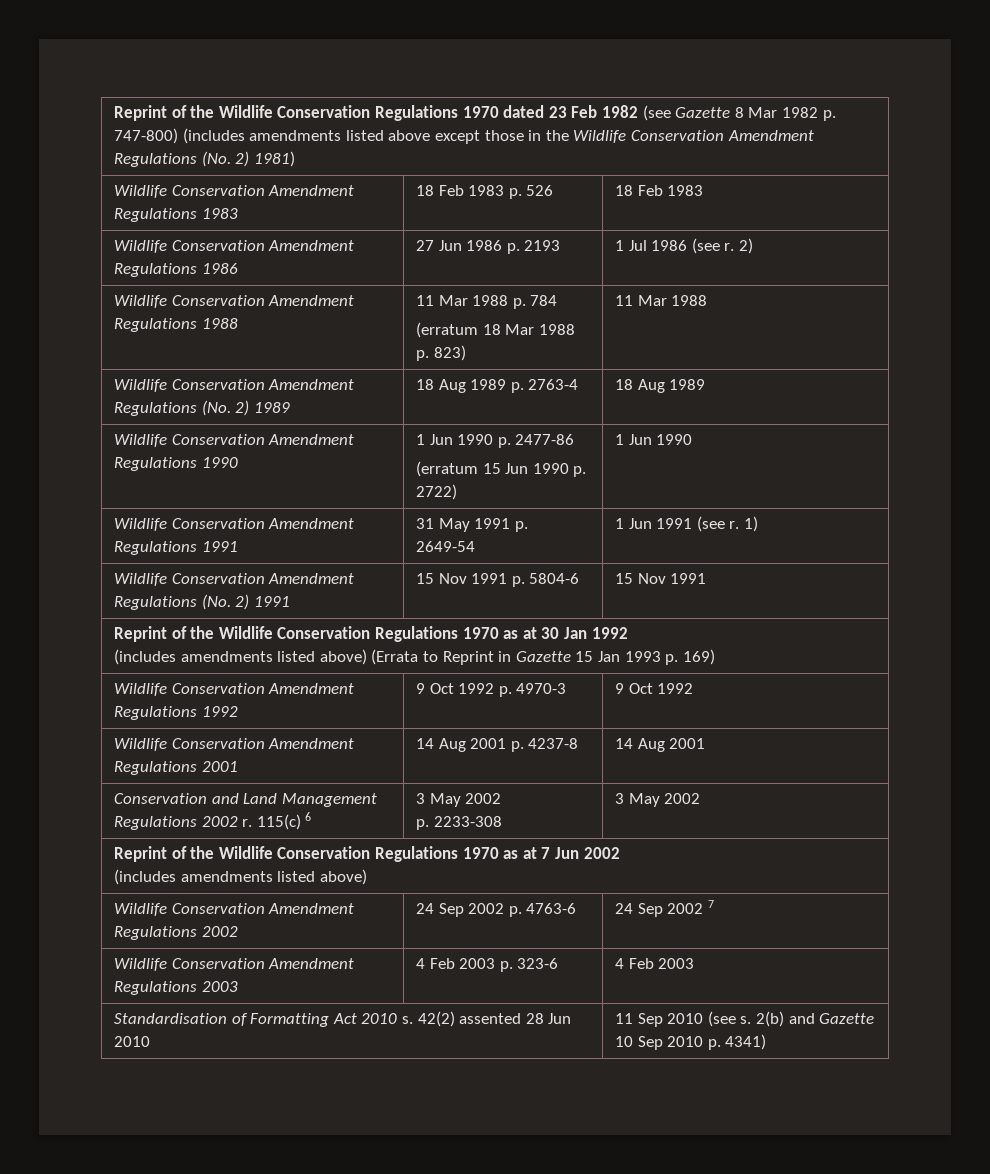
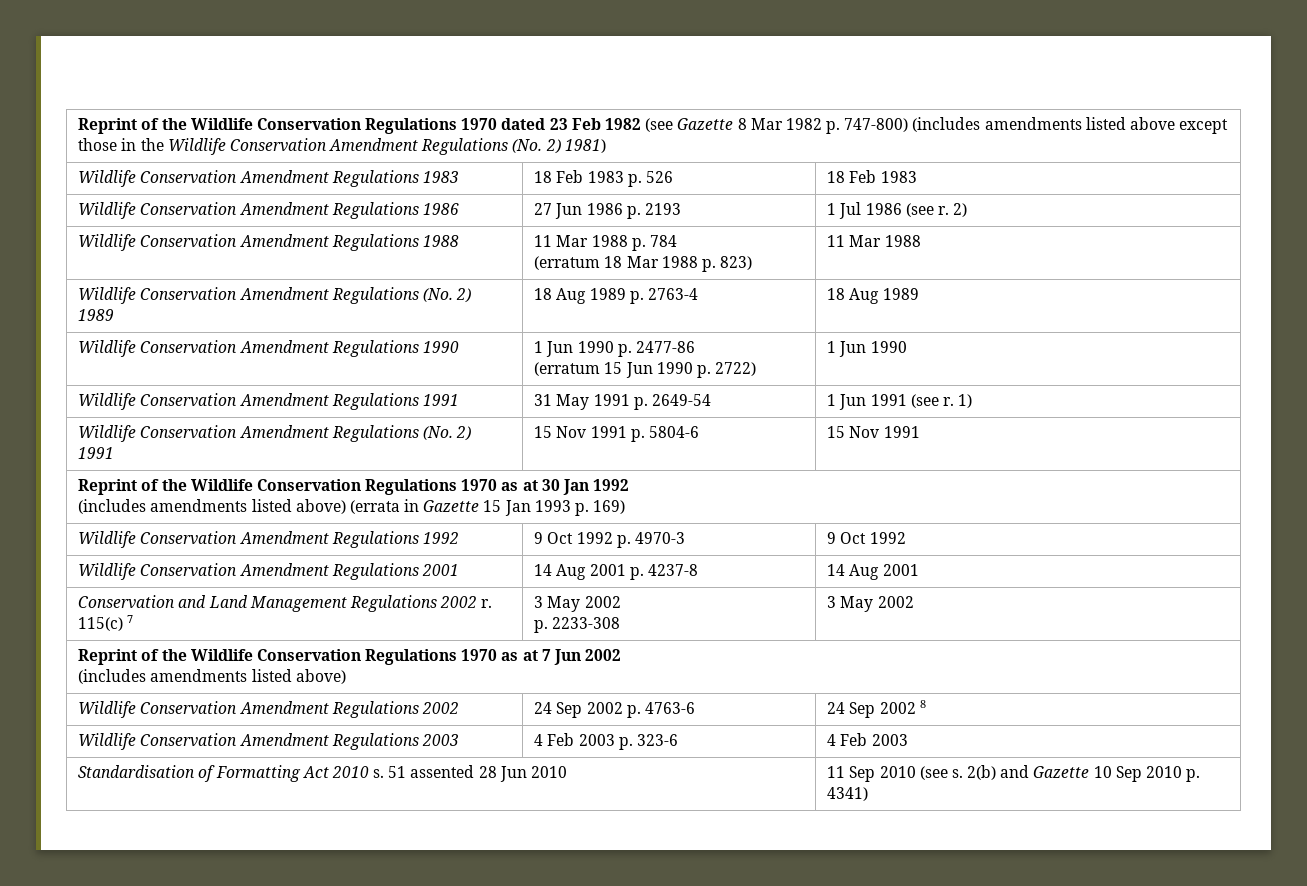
[371,649,494,665] (Errata to Reprint -> [349,500,400,514] (errata
[305,812,312,821] 6 -> [127,615,134,623] 7
[707,900,714,908] 7 -> [919,700,926,708] 8
[417,1011,455,1027] 42(2) -> [388,766,407,778] 51

